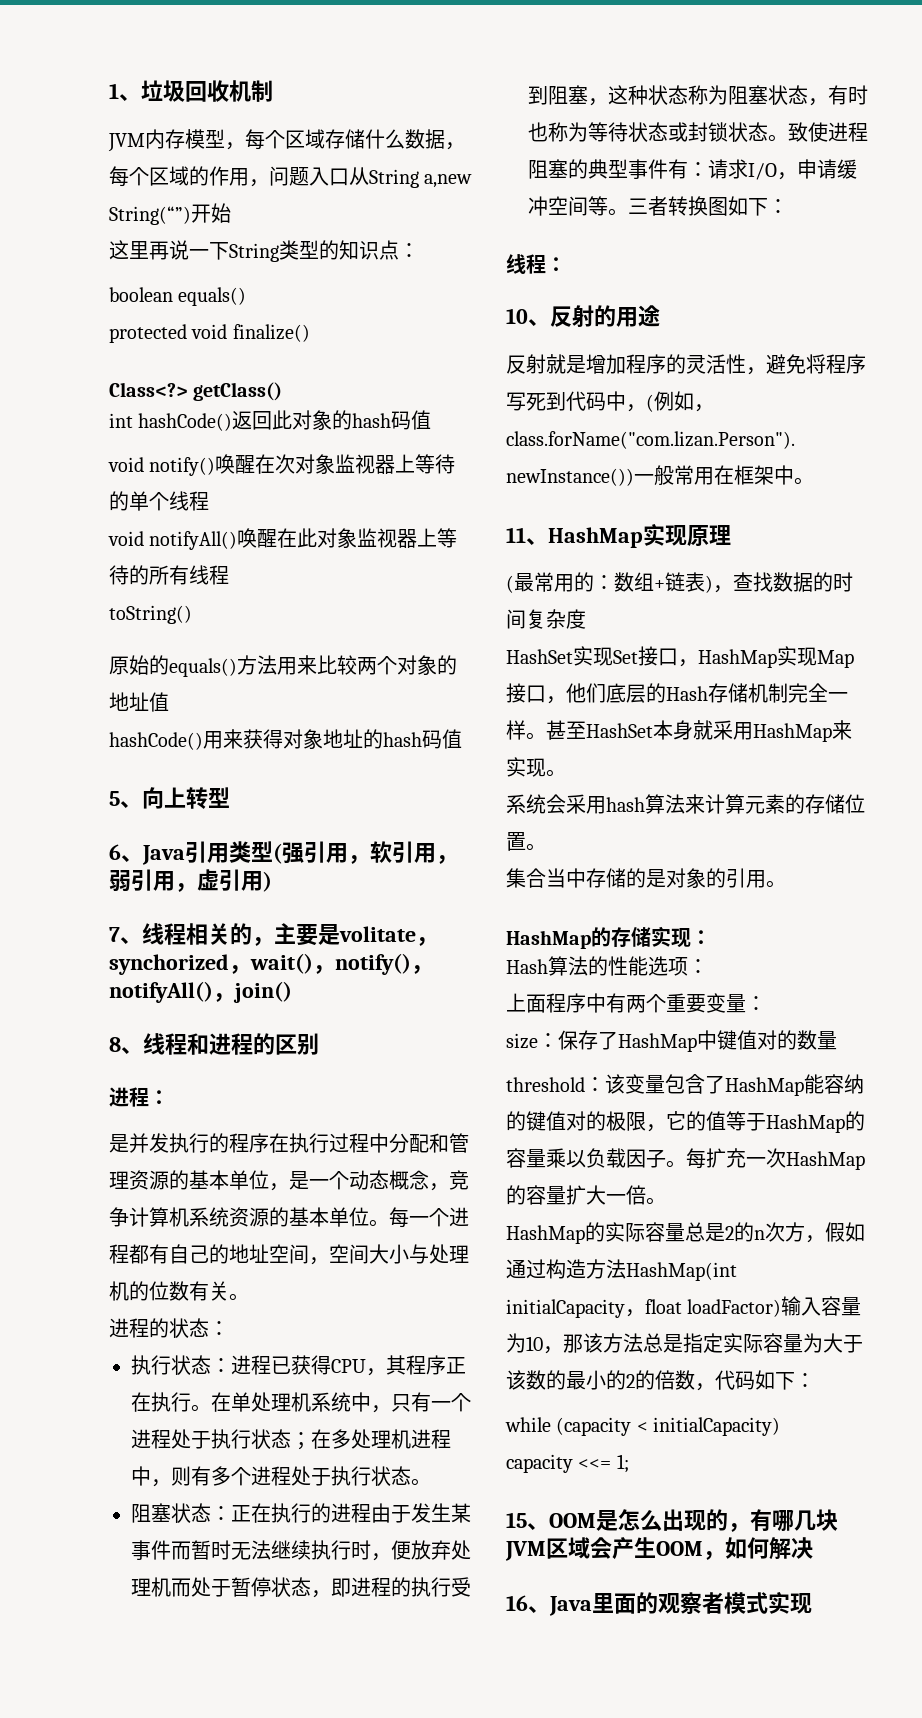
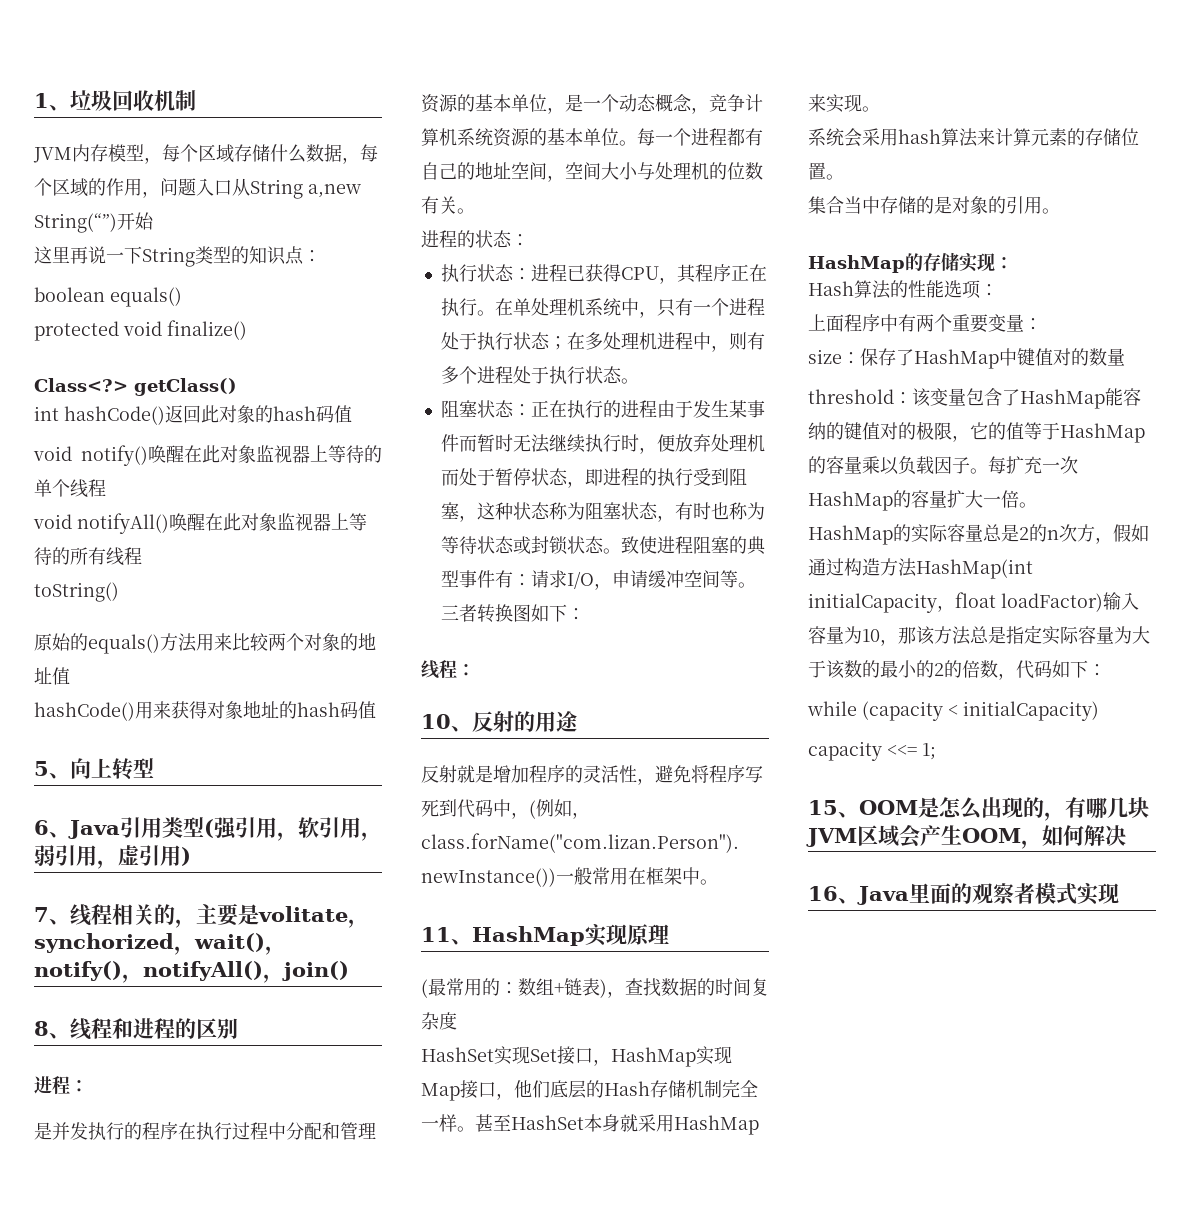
[275,454,296,474] 次 -> [202,445,220,463] 此

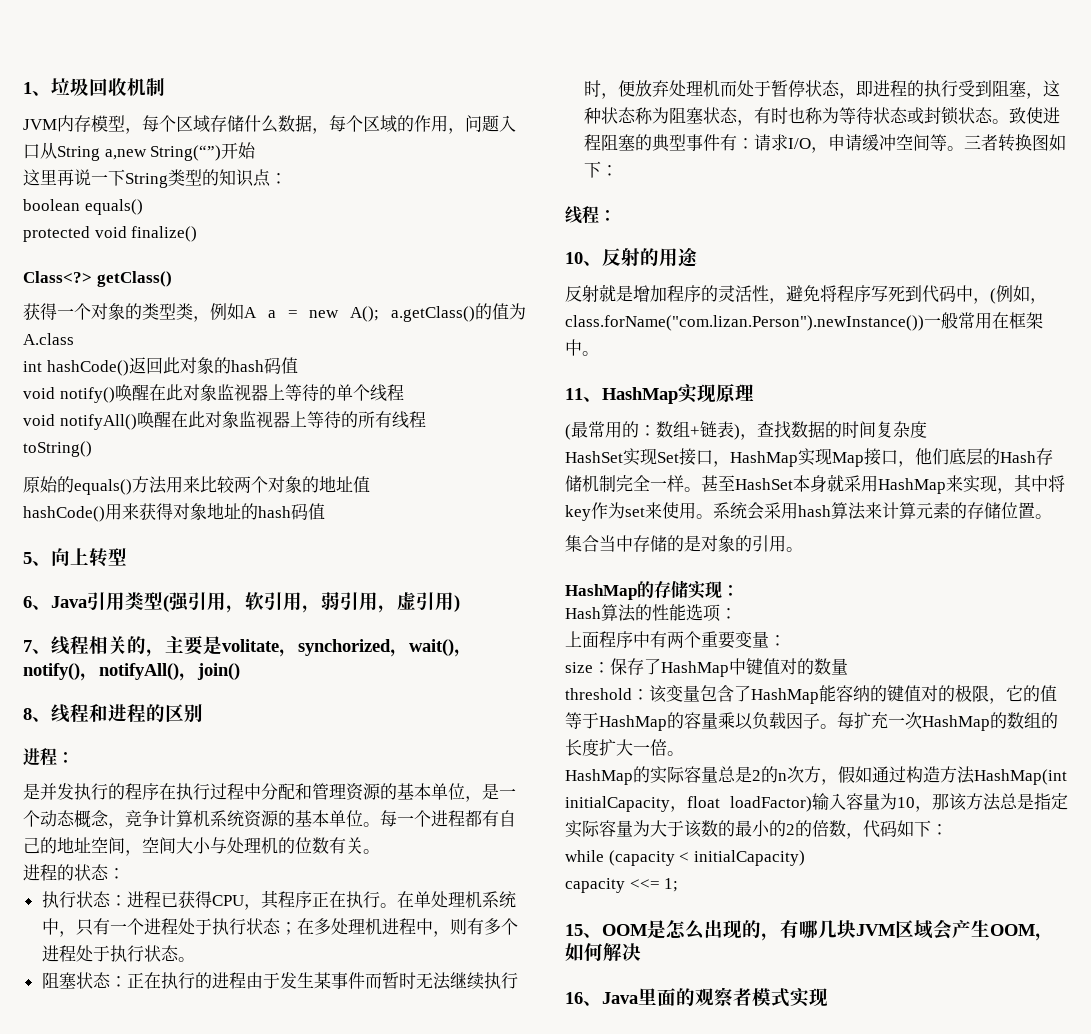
(237, 387) none -> [23,303,526,322] [23,333,74,345] // 获得一个对象的类型类，例如A a = new A(); a.getClass()的值为A.class
[862,106,880,112] 。 // -> [997,474,1065,494] [565,502,713,521] ，其中将key作为set来使用。
[911,490,947,508] 容量 -> [1007,712,1058,729] [565,739,599,756] 数组的长度

